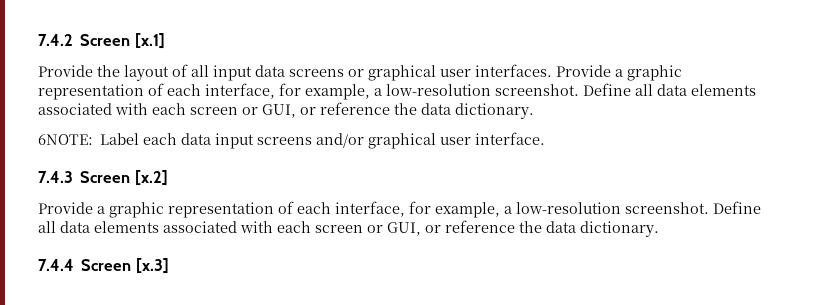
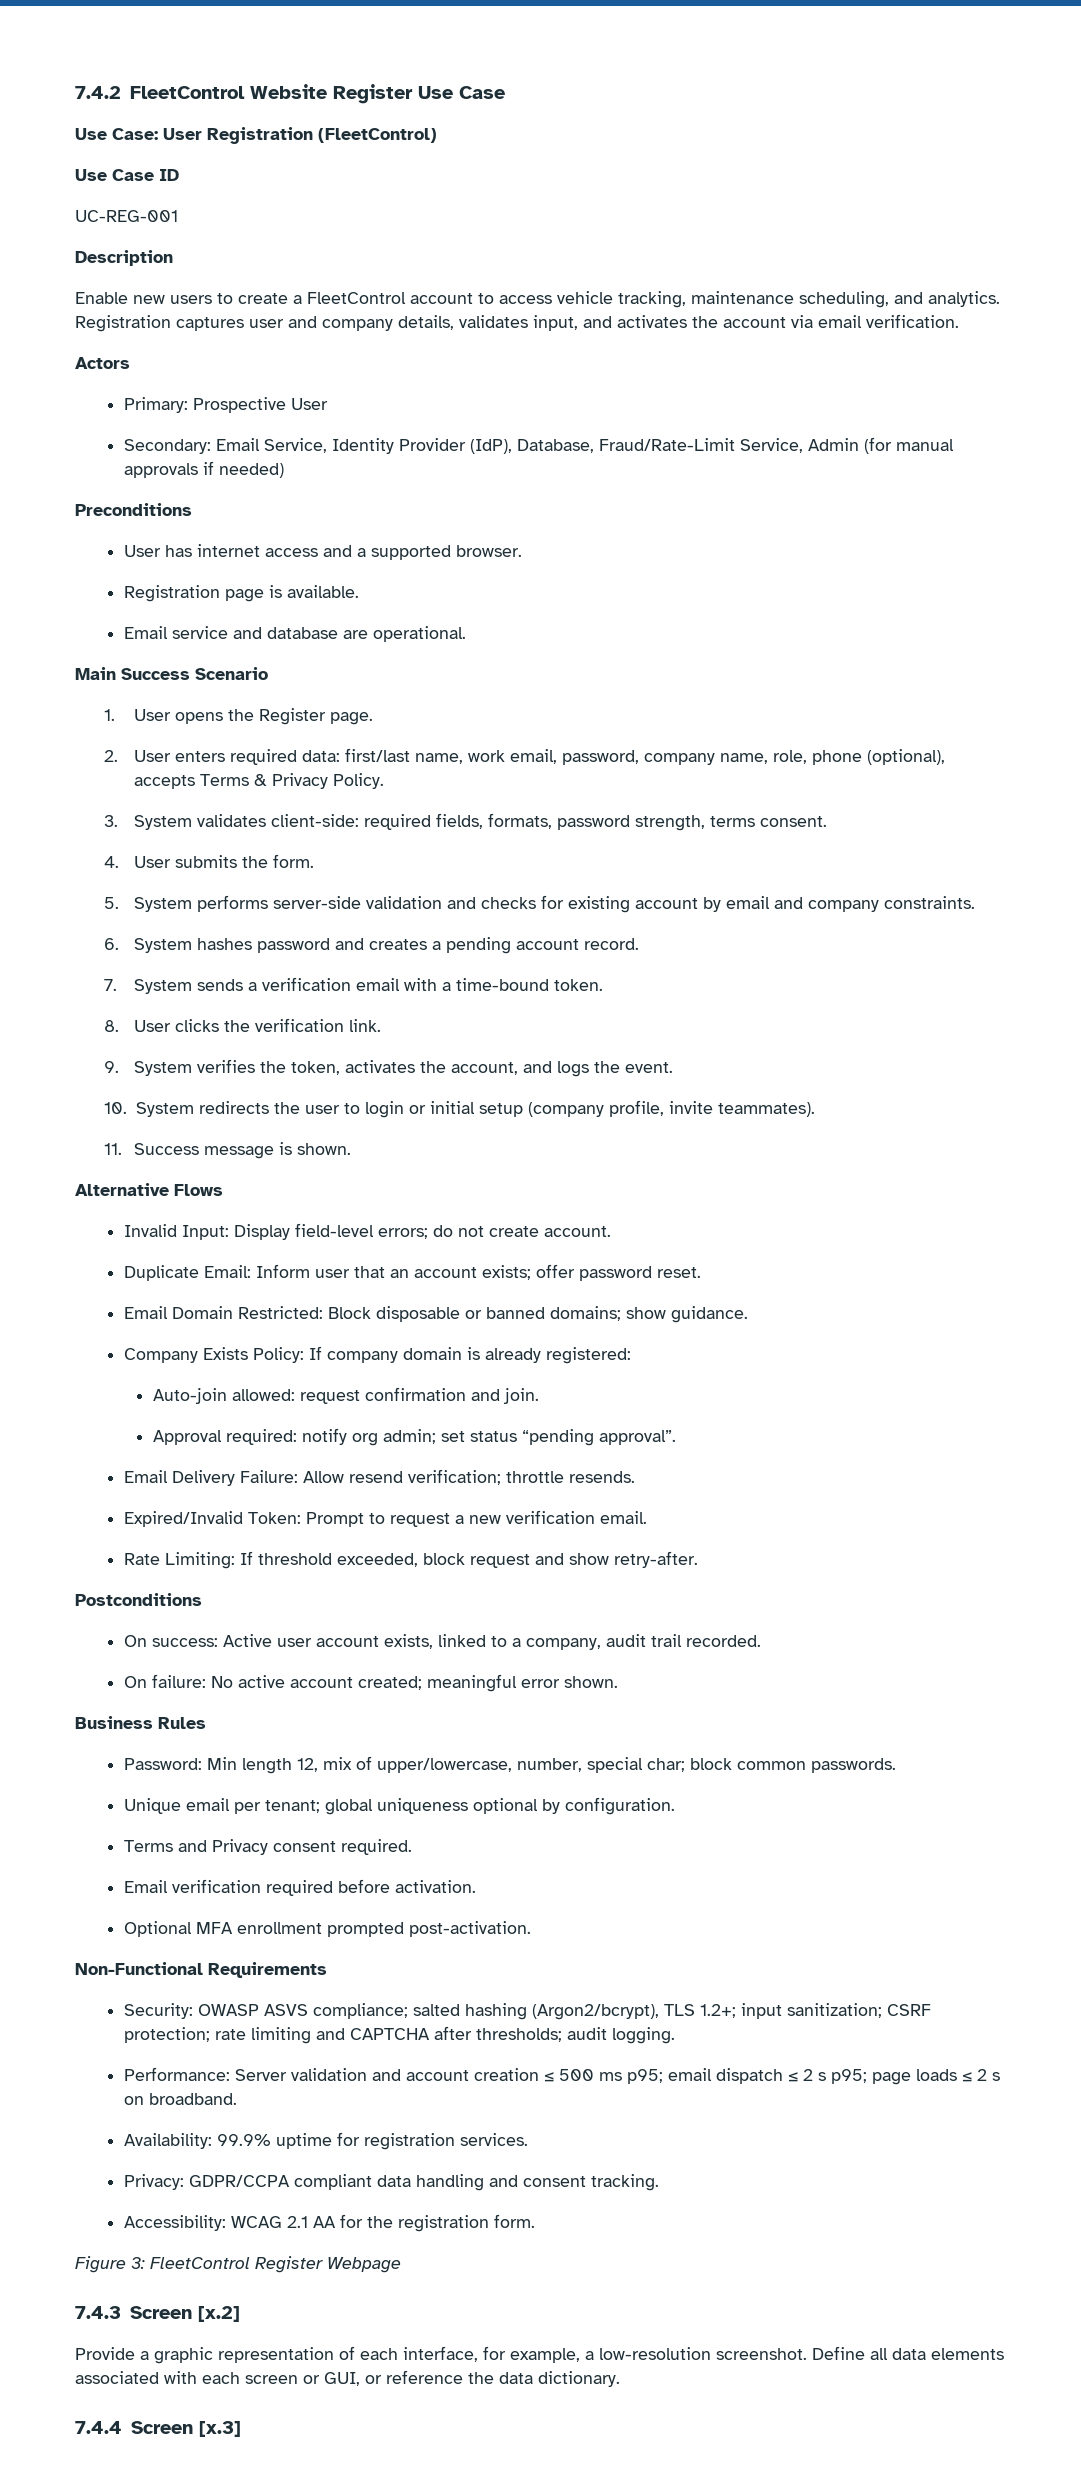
[80,33,165,49] [38,64,682,81] [38,83,756,100] [38,102,534,119] [38,132,546,149] Screen [x.1] // Provide the layout of all input data screens or graphical user interfaces. Provide a graphic representation of each interface, for example, a low-resolution screenshot. Define all data elements associated with each screen or GUI, or reference the data dictionary. // 6NOTE: Label each data input screens and/or graphical user interface. -> [129,84,505,104] [75,127,437,144] [75,169,179,181] [75,210,178,222] [75,250,173,266] [75,291,1000,308] [75,314,959,332] [75,357,130,369] [123,397,328,413] [123,437,954,454] [123,461,284,478] [75,503,192,516] [123,544,522,560] [123,585,359,602] [123,626,466,642] [75,667,268,680] [104,708,373,725] [104,748,945,765] [133,773,384,789] [104,813,827,831] [104,854,314,868] [104,895,975,913] [104,937,639,954] [104,977,603,994] [104,1018,381,1032] [104,1059,673,1077] [104,1100,816,1118] [104,1142,351,1159] [75,1183,223,1196] [123,1223,611,1240] [123,1264,701,1281] [123,1306,748,1323] [123,1346,631,1364] [153,1387,540,1404] [153,1428,677,1446] [123,1469,635,1486] [123,1510,647,1527] [123,1551,698,1569] [75,1593,202,1606] [123,1634,761,1650] [123,1674,618,1692] [75,1716,206,1729] [123,1756,896,1774] [123,1797,675,1815] [123,1839,412,1855] [123,1879,476,1896] [123,1921,531,1937] [75,1962,327,1978] [123,2003,931,2020] [123,2026,675,2044] [123,2067,1000,2085] [123,2093,237,2105] [123,2132,528,2150] [123,2174,659,2191] [123,2214,535,2232] [75,2256,401,2273] FleetControl Website Register Use Case // Use Case: User Registration (FleetControl) // Use Case ID // UC-REG-001 // Description // Enable new users to create a FleetControl account to access vehicle tracking, maintenance scheduling, and analytics. Registration captures user and company details, validates input, and activates the account via email verification. // Actors // Primary: Prospective User // Secondary: Email Service, Identity Provider (IdP), Database, Fraud/Rate-Limit Service, Admin (for manual approvals if needed) // Preconditions // User has internet access and a supported browser. // Registration page is available. // Email service and database are operational. // Main Success Scenario // 1. User opens the Register page. // 2. User enters required data: first/last name, work email, password, company name, role, phone (optional), accepts Terms & Privacy Policy. // 3. System validates client-side: required fields, formats, password strength, terms consent. // 4. User submits the form. // 5. System performs server-side validation and checks for existing account by email and company constraints. // 6. System hashes password and creates a pending account record. // 7. System sends a verification email with a time-bound token. // 8. User clicks the verification link. // 9. System verifies the token, activates the account, and logs the event. // 10. System redirects the user to login or initial setup (company profile, invite teammates). // 11. Success message is shown. // Alternative Flows // Invalid Input: Display field-level errors; do not create account. // Duplicate Email: Inform user that an account exists; offer password reset. // Email Domain Restricted: Block disposable or banned domains; show guidance. // Company Exists Policy: If company domain is already registered: // Auto-join allowed: request confirmation and join. // Approval required: notify org admin; set status “pending approval”. // Email Delivery Failure: Allow resend verification; throttle resends. // Expired/Invalid Token: Prompt to request a new verification email. // Rate Limiting: If threshold exceeded, block request and show retry-after. // Postconditions // On success: Active user account exists, linked to a company, audit trail recorded. // On failure: No active account created; meaningful error shown. // Business Rules // Password: Min length 12, mix of upper/lowercase, number, special char; block common passwords. // Unique email per tenant; global uniqueness optional by configuration. // Terms and Privacy consent required. // Email verification required before activation. // Optional MFA enrollment prompted post-activation. // Non-Functional Requirements // Security: OWASP ASVS compliance; salted hashing (Argon2/bcrypt), TLS 1.2+; input sanitization; CSRF protection; rate limiting and CAPTCHA after thresholds; audit logging. // Performance: Server validation and account creation ≤ 500 ms p95; email dispatch ≤ 2 s p95; page loads ≤ 2 s on broadband. // Availability: 99.9% uptime for registration services. // Privacy: GDPR/CCPA compliant data handling and consent tracking. // Accessibility: WCAG 2.1 AA for the registration form. // Figure 3: FleetControl Register Webpage

